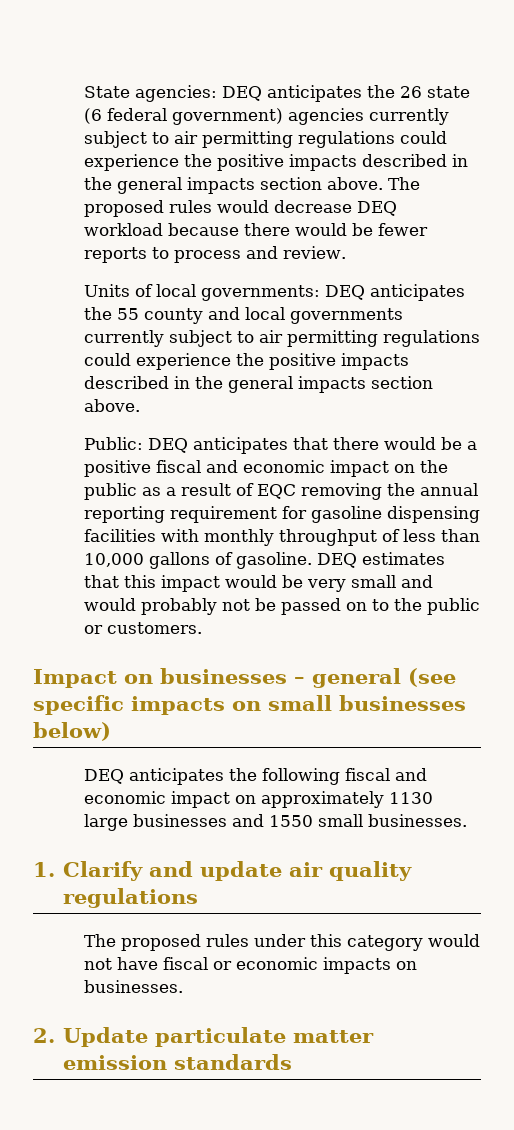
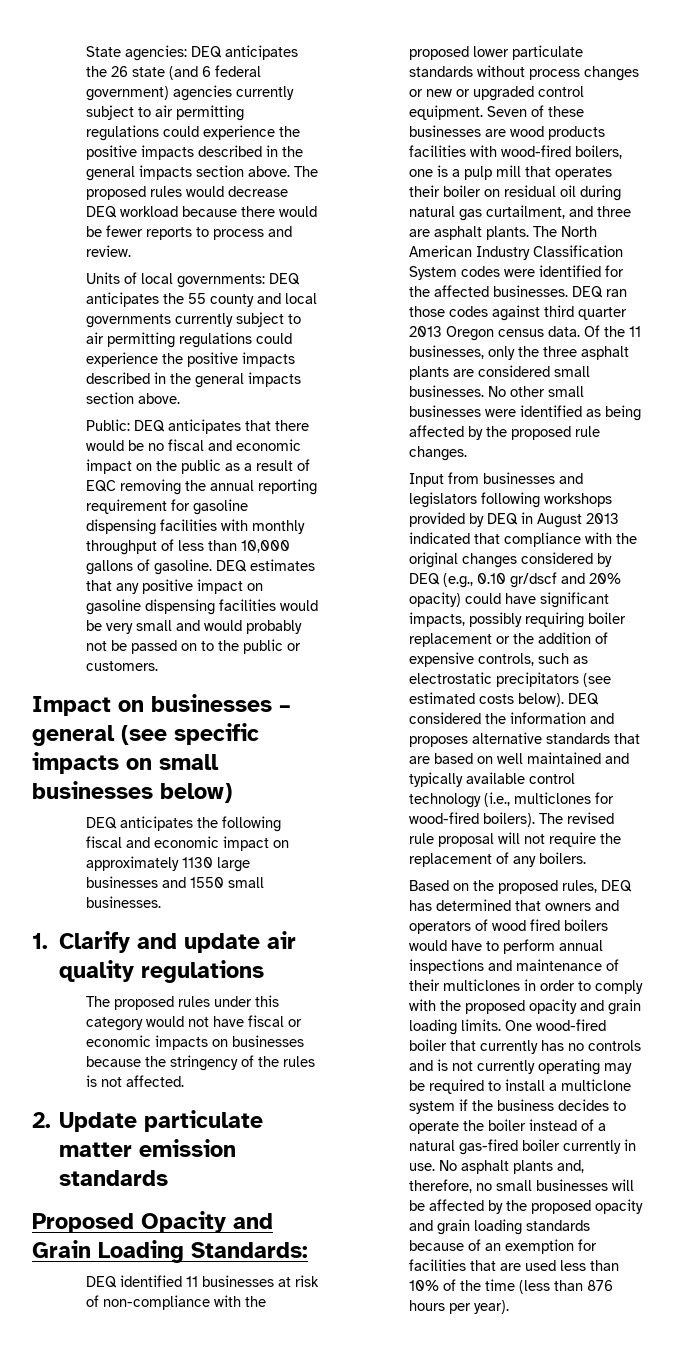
[84,108,103,124] (6 -> [168,66,211,80] (and 6
[467,441,478,450] [84,460,152,477] a positive -> [147,443,164,451] no
[124,575,221,592] this impact -> [115,579,263,594] [85,599,276,615] any positive impact on gasoline dispensing facilities
[84,980,184,993] businesses. -> [231,1035,304,1047] [85,1055,315,1071] [85,1075,184,1087] businesses because the stringency of the rules is not affected.
(293, 1062) none -> [32,1211,273,1233] [32,1240,308,1263] [85,1275,319,1288] [85,1295,266,1310] [408,45,583,60] [408,65,639,81] [408,86,584,101] [408,105,584,120] [408,125,605,140] [408,145,622,159] [408,165,612,180] [408,185,621,201] [408,205,631,221] [408,226,597,240] [408,245,623,260] [408,265,624,280] [408,285,627,298] [408,305,627,321] [408,325,641,341] [408,345,629,360] [408,365,590,380] [408,385,584,397] [408,405,641,421] [408,425,600,440] [408,446,467,461] [408,472,583,487] [408,492,612,508] [408,512,619,528] [408,532,637,547] [408,552,612,568] [408,572,621,588] [408,592,609,608] [408,612,626,628] [408,632,608,647] [408,652,588,667] [408,672,611,687] [408,692,599,707] [408,712,614,724] [408,732,640,747] [408,752,629,764] [408,772,575,787] [408,792,614,808] [408,812,614,827] [408,832,621,847] [408,852,586,867] [408,880,632,894] [408,899,619,911] [408,919,608,934] [408,939,603,954] [408,959,619,974] [408,979,643,994] [408,999,641,1015] [408,1019,606,1035] [408,1039,641,1054] [408,1059,632,1075] [408,1079,631,1094] [408,1099,626,1114] [408,1119,606,1134] [408,1139,636,1155] [408,1160,584,1174] [408,1179,634,1193] [408,1199,643,1214] [408,1219,590,1235] [408,1239,597,1254] [408,1259,619,1271] [408,1279,613,1294] [408,1300,509,1314] // Proposed Opacity and Grain Loading Standards: // DEQ identified 11 businesses at risk of non-compliance with the proposed lower particulate standards without process changes or new or upgraded control equipment. Seven of these businesses are wood products facilities with wood-fired boilers, one is a pulp mill that operates their boiler on residual oil during natural gas curtailment, and three are asphalt plants. The North American Industry Classification System codes were identified for the affected businesses. DEQ ran those codes against third quarter 2013 Oregon census data. Of the 11 businesses, only the three asphalt plants are considered small businesses. No other small businesses were identified as being affected by the proposed rule changes. // Input from businesses and legislators following workshops provided by DEQ in August 2013 indicated that compliance with the original changes considered by DEQ (e.g., 0.10 gr/dscf and 20% opacity) could have significant impacts, possibly requiring boiler replacement or the addition of expensive controls, such as electrostatic precipitators (see estimated costs below). DEQ considered the information and proposes alternative standards that are based on well maintained and typically available control technology (i.e., multiclones for wood-fired boilers). The revised rule proposal will not require the replacement of any boilers. // Based on the proposed rules, DEQ has determined that owners and operators of wood fired boilers would have to perform annual inspections and maintenance of their multiclones in order to comply with the proposed opacity and grain loading limits. One wood-fired boiler that currently has no controls and is not currently operating may be required to install a multiclone system if the business decides to operate the boiler instead of a natural gas-fired boiler currently in use. No asphalt plants and, therefore, no small businesses will be affected by the proposed opacity and grain loading standards because of an exemption for facilities that are used less than 10% of the time (less than 876 hours per year).

